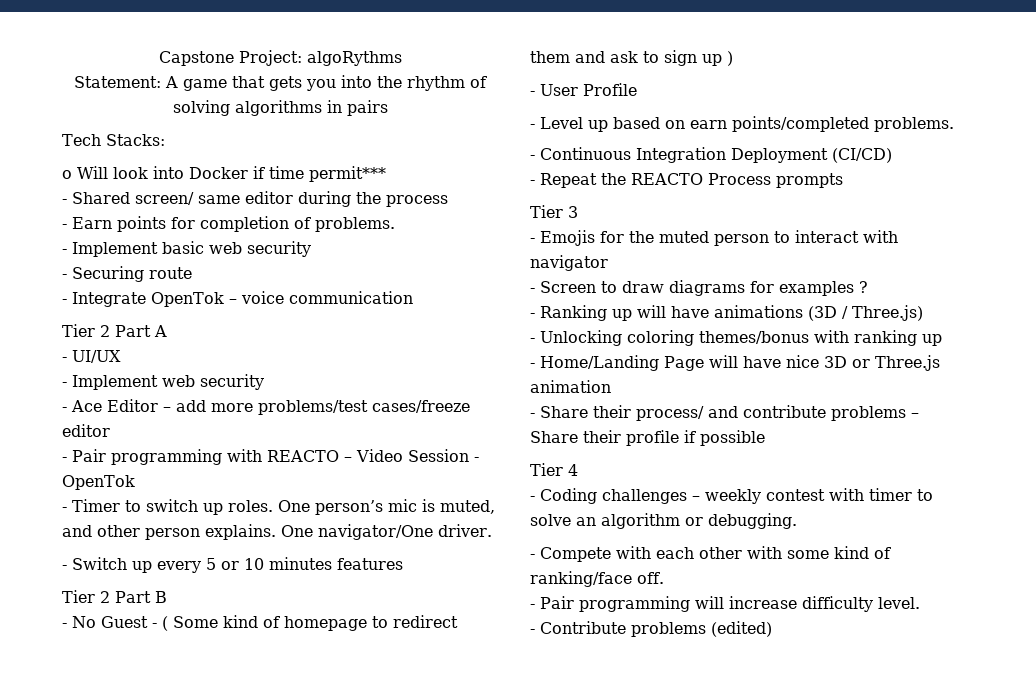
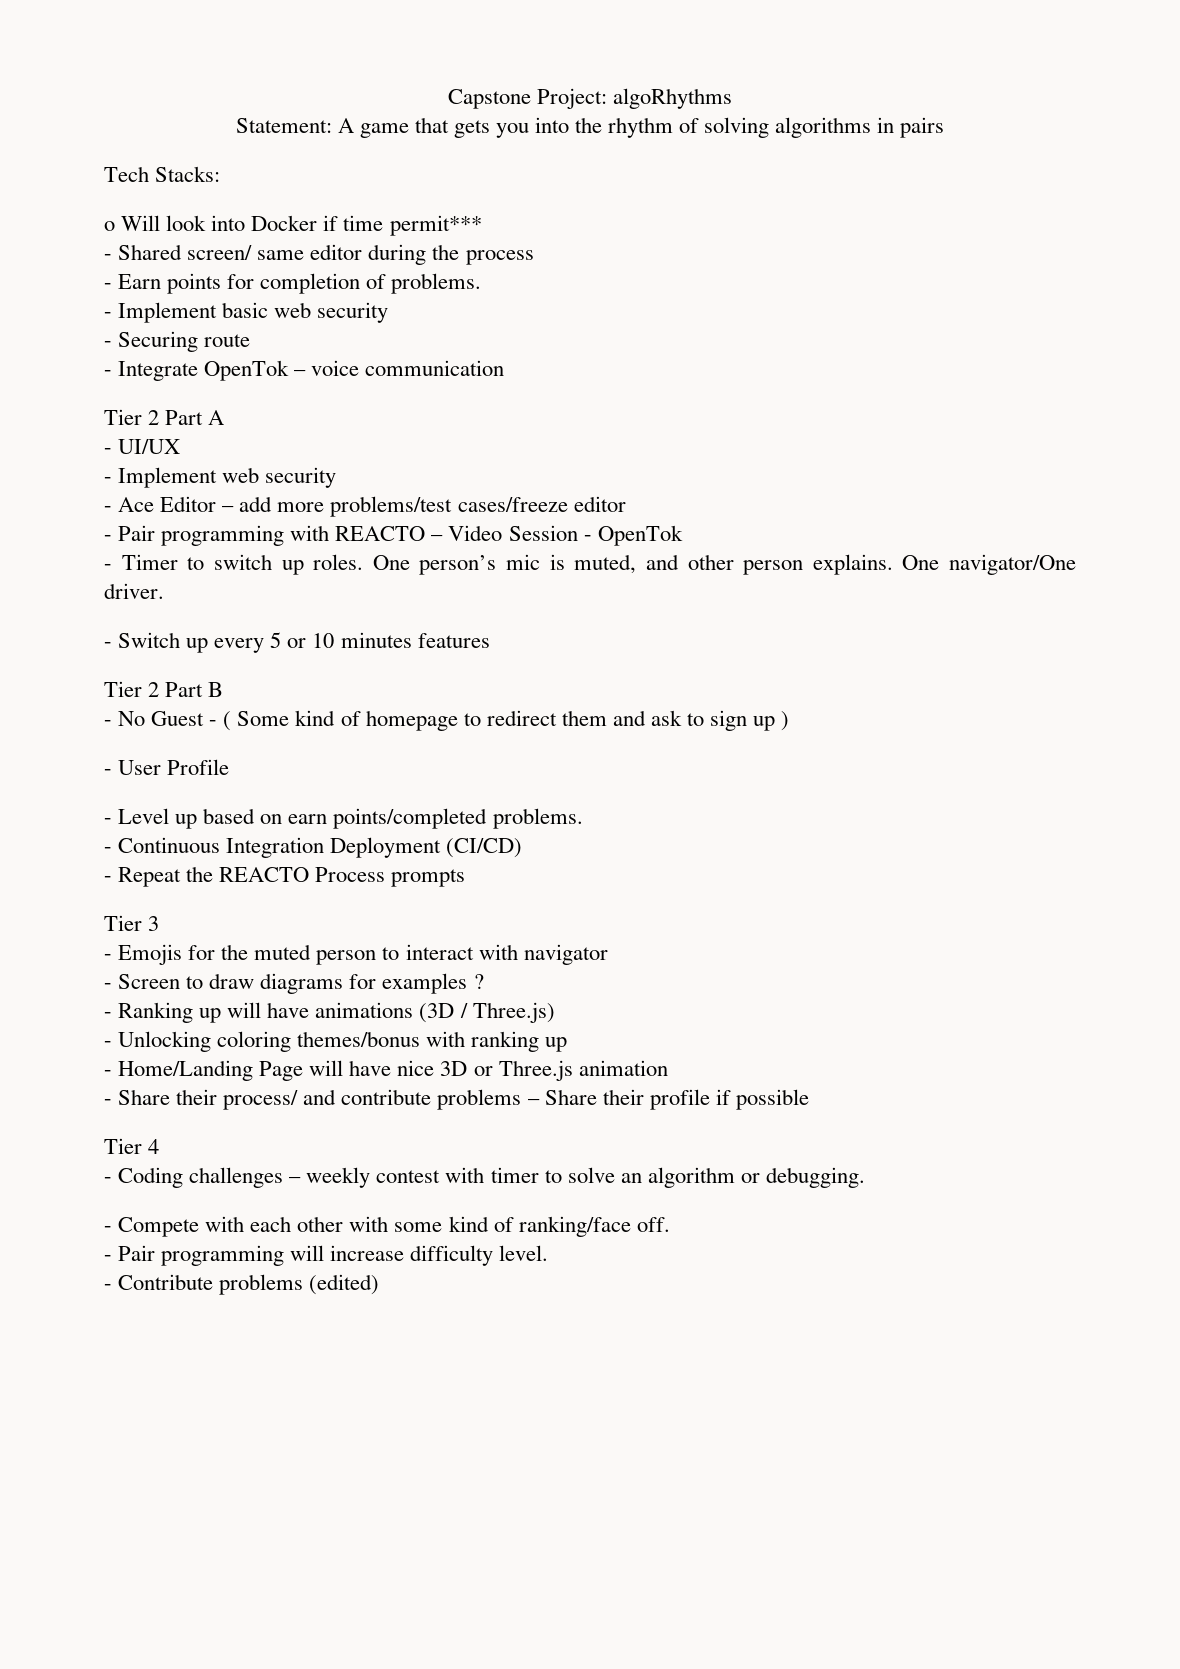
[306,51,402,66] algoRythms -> [613,88,733,109] algoRhythms

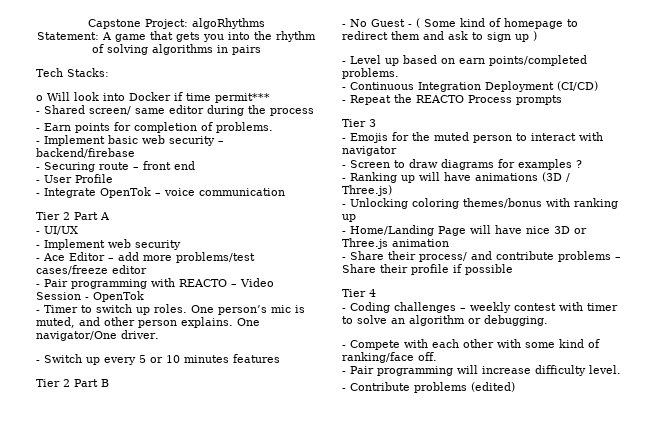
(389, 312) none -> [218,141,224,144] [36,148,135,158] – backend/firebase
(251, 340) none -> [133,161,195,170] [36,174,113,183] – front end // - User Profile
[104,759,230,775] // - User Profile -> (537, 36) none

